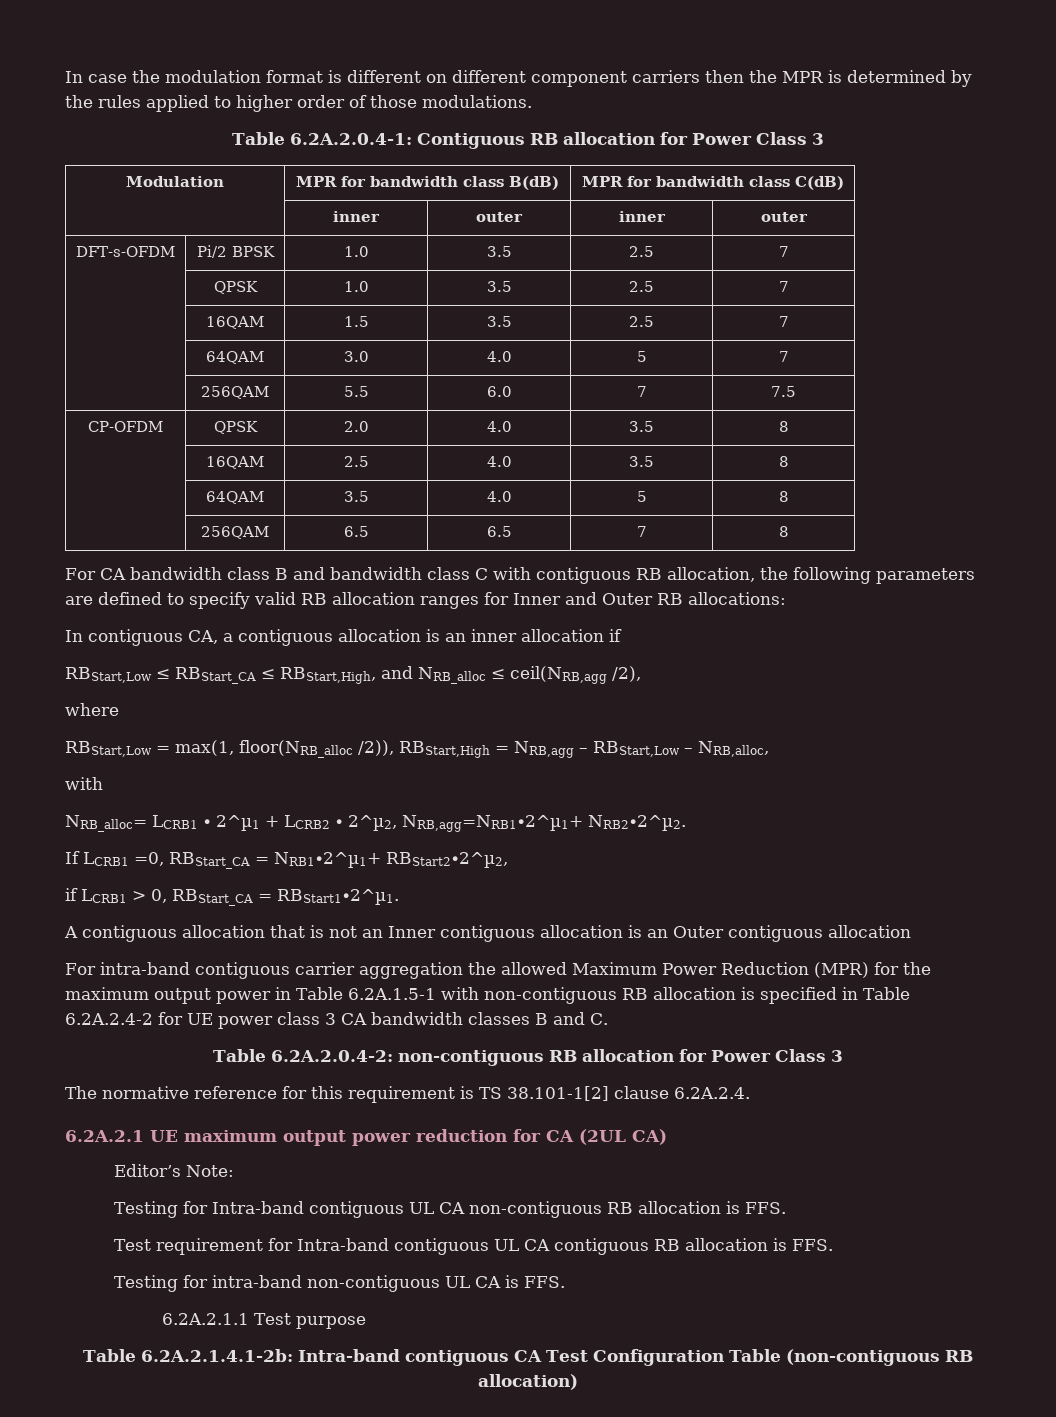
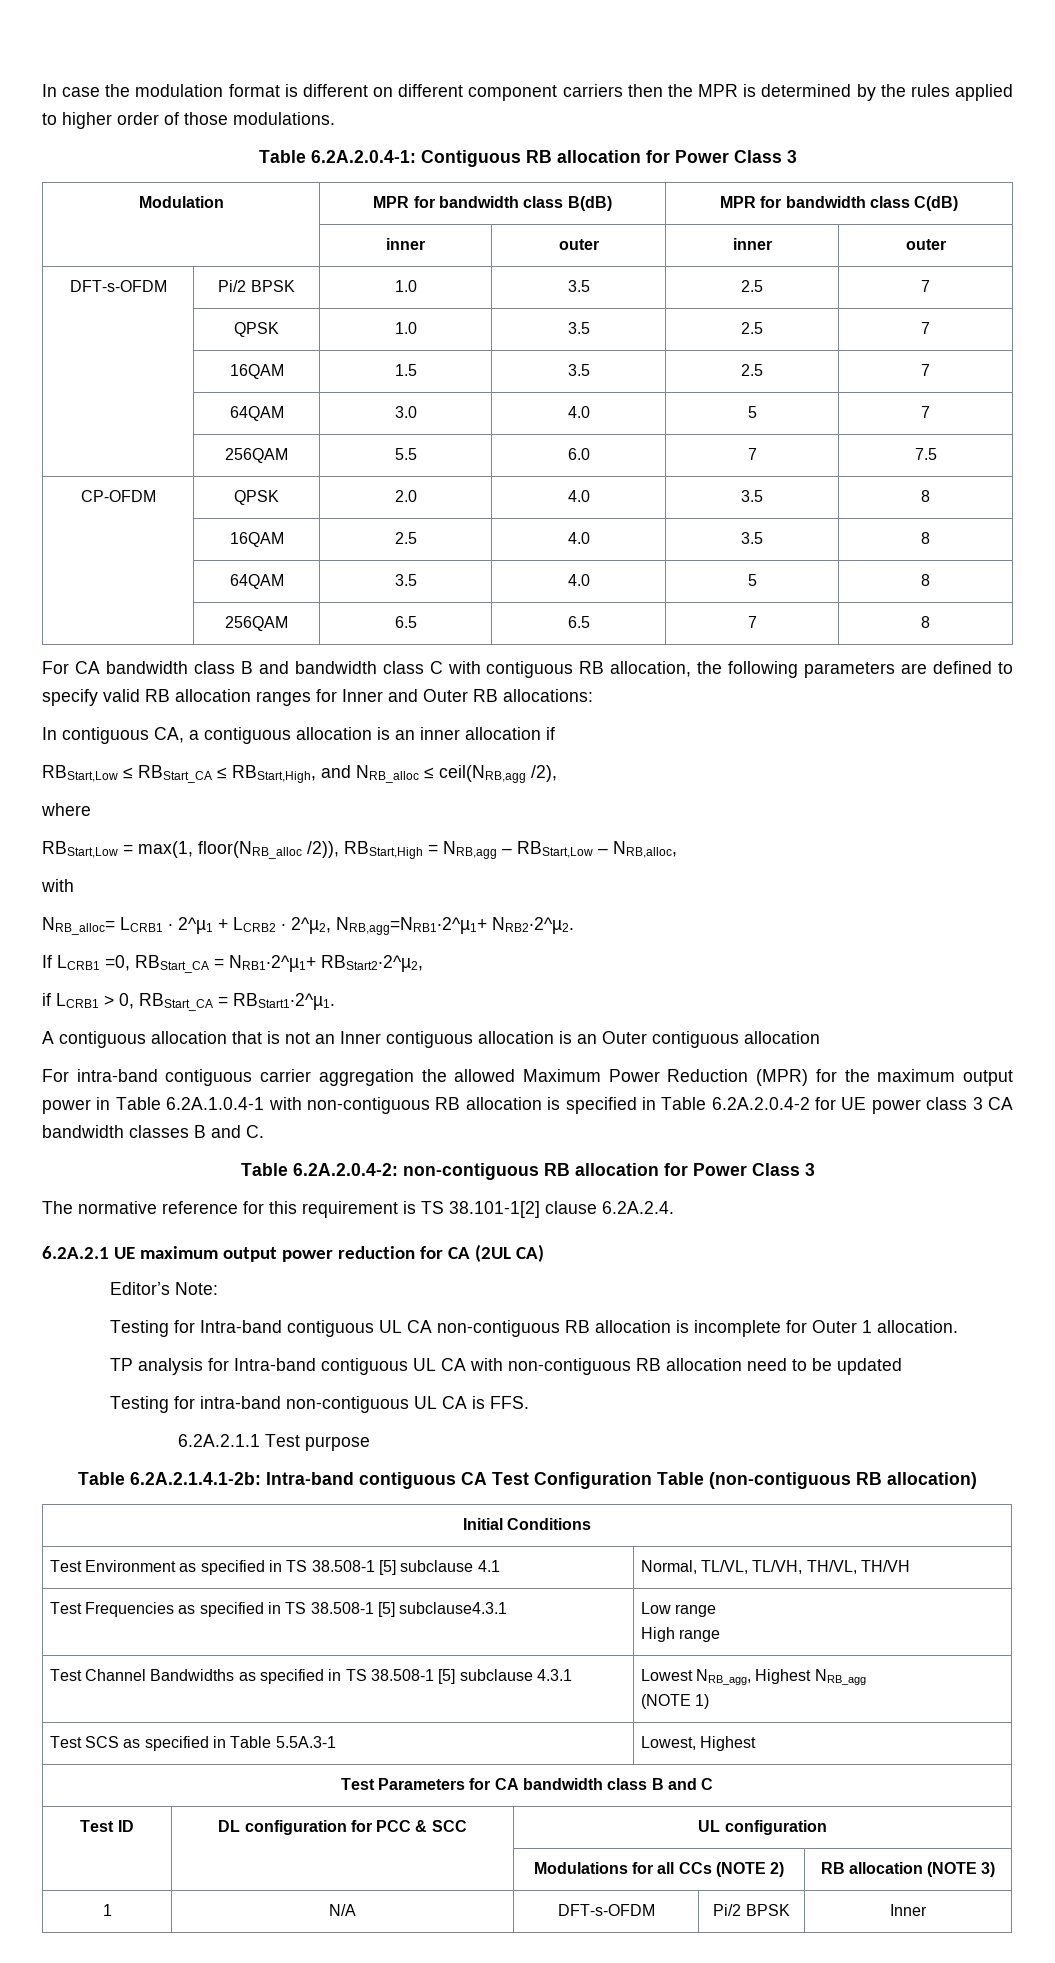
[347,988,436,1000] 6.2A.1.5-1 -> [166,1097,265,1110] 6.2A.1.0.4-1
[65,1013,153,1025] 6.2A.2.4-2 -> [711,1097,810,1110] 6.2A.2.0.4-2
[744,1202,786,1214] [113,1238,833,1255] FFS. // Test requirement for Intra-band contiguous UL CA contiguous RB allocation is FFS. -> [693,1320,958,1337] [109,1358,902,1375] incomplete for Outer 1 allocation. // TP analysis for Intra-band contiguous UL CA with non-contiguous RB allocation need to be updated
(578, 1382) none -> [462,1518,592,1530] [49,1560,500,1575] [640,1560,911,1574] [49,1602,508,1617] [640,1602,717,1617] [640,1627,721,1642] [49,1669,573,1684] [640,1669,866,1685] [640,1694,710,1709] [49,1736,336,1751] [640,1736,757,1751] [340,1778,714,1790] [80,1820,134,1832] [218,1820,467,1835] [698,1820,827,1835] [533,1862,785,1877] [820,1862,996,1877] [102,1904,112,1916] [328,1904,356,1916] [557,1904,655,1916] [713,1904,790,1916] [890,1904,927,1916] // Initial Conditions // Test Environment as specified in TS 38.508-1 [5] subclause 4.1 | Normal, TL/VL, TL/VH, TH/VL, TH/VH // Test Frequencies as specified in TS 38.508-1 [5] subclause4.3.1 | Low range // High range // Test Channel Bandwidths as specified in TS 38.508-1 [5] subclause 4.3.1 | Lowest NRB_agg, Highest NRB_agg // (NOTE 1) // Test SCS as specified in Table 5.5A.3-1 | Lowest, Highest // Test Parameters for CA bandwidth class B and C // Test ID | DL configuration for PCC & SCC | UL configuration // | | Modulations for all CCs (NOTE 2) | RB allocation (NOTE 3) // 1 | N/A | DFT-s-OFDM | Pi/2 BPSK | Inner

